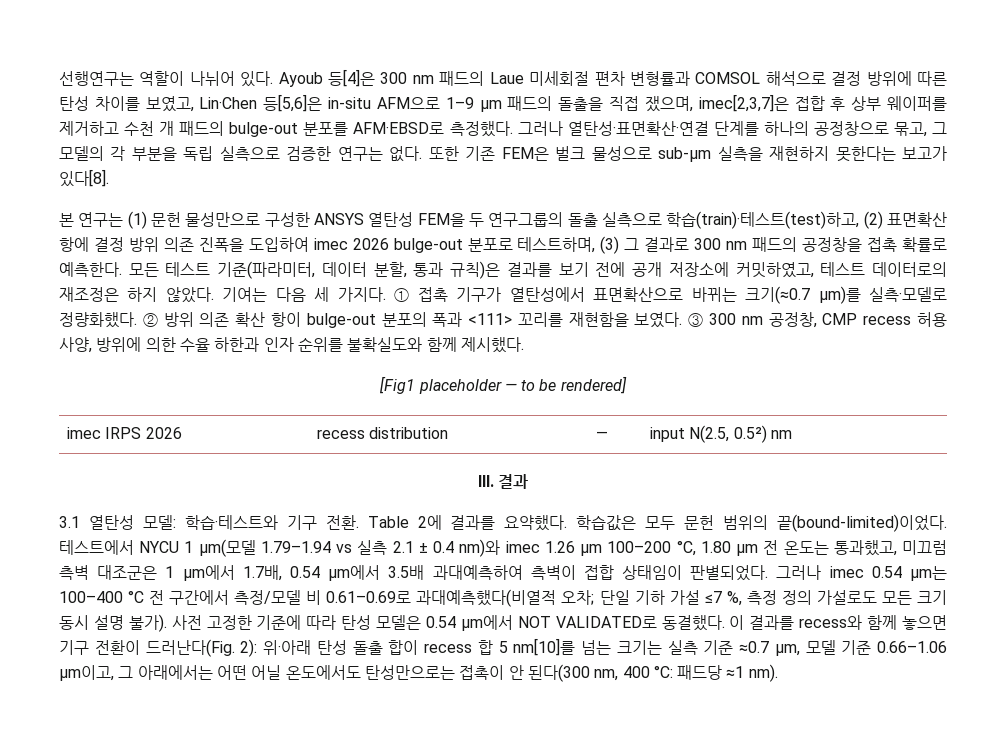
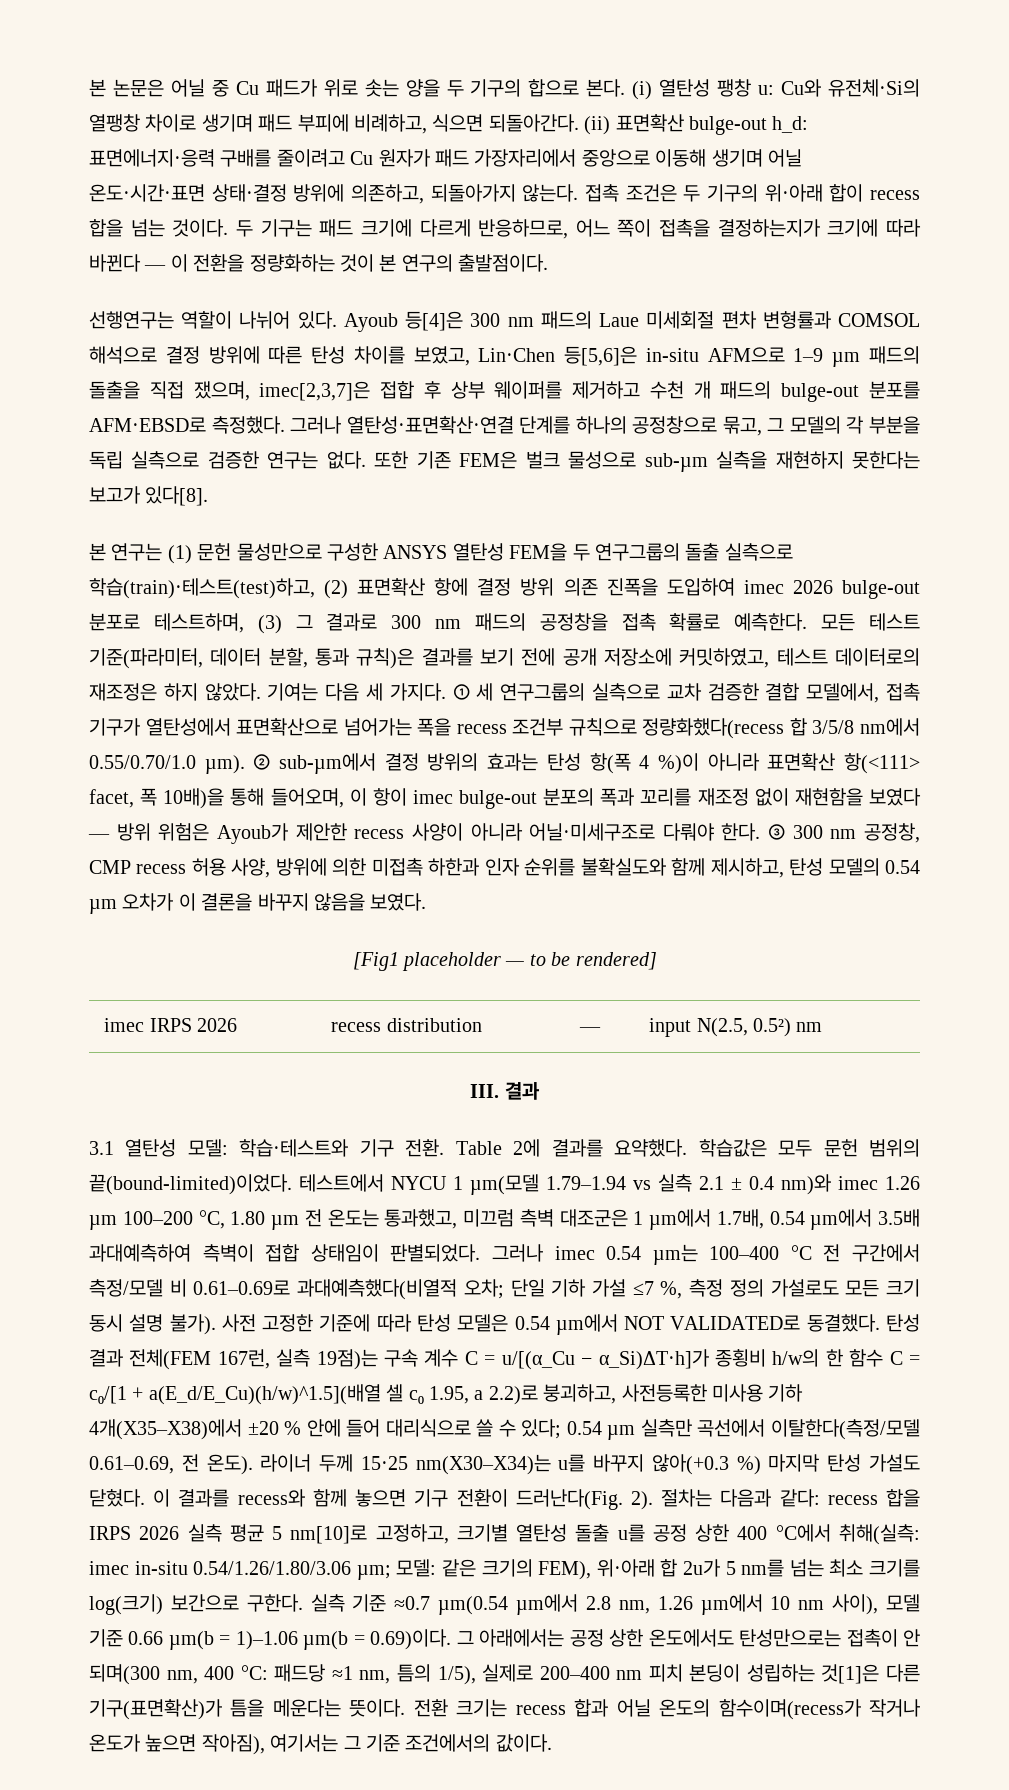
(59, 78) none -> [89,79,921,100] [89,114,809,135] [89,149,802,167] [89,184,920,204] [89,219,921,239] [89,254,549,272] 본 논문은 어닐 중 Cu 패드가 위로 솟는 양을 두 기구의 합으로 본다. (i) 열탄성 팽창 u: Cu와 유전체·Si의 열팽창 차이로 생기며 패드 부피에 비례하고, 식으면 되돌아간다. (ii) 표면확산 bulge-out h_d: 표면에너지·응력 구배를 줄이려고 Cu 원자가 패드 가장자리에서 중앙으로 이동해 생기며 어닐 온도·시간·표면 상태·결정 방위에 의존하고, 되돌아가지 않는다. 접촉 조건은 두 기구의 위·아래 합이 recess 합을 넘는 것이다. 두 기구는 패드 크기에 다르게 반응하므로, 어느 쪽이 접촉을 결정하는지가 크기에 따라 바뀐다 — 이 전환을 정량화하는 것이 본 연구의 출발점이다. //
[417,286,948,304] [59,312,683,328] 접촉 기구가 열탄성에서 표면확산으로 바뀌는 크기(≈0.7 µm)를 실측·모델로 정량화했다. ② 방위 의존 확산 항이 bulge-out 분포의 폭과 <111> 꼬리를 재현함을 보였다. -> [476,683,920,703] [89,718,920,739] [89,753,921,774] [89,788,921,809] [88,823,761,844] 세 연구그룹의 실측으로 교차 검증한 결합 모델에서, 접촉 기구가 열탄성에서 표면확산으로 넘어가는 폭을 recess 조건부 규칙으로 정량화했다(recess 합 3/5/8 nm에서 0.55/0.70/1.0 µm). ② sub-µm에서 결정 방위의 효과는 탄성 항(폭 4 %)이 아니라 표면확산 항(<111> facet, 폭 10배)을 통해 들어오며, 이 항이 imec bulge-out 분포의 폭과 꼬리를 재조정 없이 재현함을 보였다 — 방위 위험은 Ayoub가 제안한 recess 사양이 아니라 어닐·미세구조로 다뤄야 한다.
[179,338,210,352] 수율 -> [371,858,423,876] 미접촉
[460,337,524,353] 제시했다. -> [710,858,920,878] [89,893,427,914] 제시하고, 탄성 모델의 0.54 µm 오차가 이 결론을 바꾸지 않음을 보였다.
(725, 623) none -> [886,1314,921,1332] [89,1349,920,1370] [89,1384,804,1405] [89,1419,921,1440] [89,1454,920,1475] [89,1489,145,1507] 탄성 결과 전체(FEM 167런, 실측 19점)는 구속 계수 C = u/[(α_Cu − α_Si)ΔT·h]가 종횡비 h/w의 한 함수 C = c₀/[1 + a(E_d/E_Cu)(h/w)^1.5](배열 셀 c₀ 1.95, a 2.2)로 붕괴하고, 사전등록한 미사용 기하 4개(X35–X38)에서 ±20 % 안에 들어 대리식으로 쓸 수 있다; 0.54 µm 실측만 곡선에서 이탈한다(측정/모델 0.61–0.69, 전 온도). 라이너 두께 15·25 nm(X30–X34)는 u를 바꾸지 않아(+0.3 %) 마지막 탄성 가설도 닫혔다.
[240,638,947,657] [59,665,282,681] 2): 위·아래 탄성 돌출 합이 recess 합 5 nm[10]를 넘는 크기는 실측 기준 ≈0.7 µm, 모델 기준 0.66–1.06 µm이고, 그 아래에서는 어떤 어닐 -> [630,1489,920,1510] [89,1524,920,1545] [89,1559,921,1580] [89,1594,921,1615] [89,1629,644,1650] 2). 절차는 다음과 같다: recess 합을 IRPS 2026 실측 평균 5 nm[10]로 고정하고, 크기별 열탄성 돌출 u를 공정 상한 400 °C에서 취해(실측: imec in-situ 0.54/1.26/1.80/3.06 µm; 모델: 같은 크기의 FEM), 위·아래 합 2u가 5 nm를 넘는 최소 크기를 log(크기) 보간으로 구한다. 실측 기준 ≈0.7 µm(0.54 µm에서 2.8 nm, 1.26 µm에서 10 nm 사이), 모델 기준 0.66 µm(b = 1)–1.06 µm(b = 0.69)이다. 그 아래에서는 공정 상한
[527,664,590,682] 된다(300 -> [89,1664,160,1685] 되며(300
[748,664,778,682] nm). -> [359,1664,920,1685] [89,1699,921,1720] [89,1734,552,1755] nm, 틈의 1/5), 실제로 200–400 nm 피치 본딩이 성립하는 것[1]은 다른 기구(표면확산)가 틈을 메운다는 뜻이다. 전환 크기는 recess 합과 어닐 온도의 함수이며(recess가 작거나 온도가 높으면 작아짐), 여기서는 그 기준 조건에서의 값이다.

